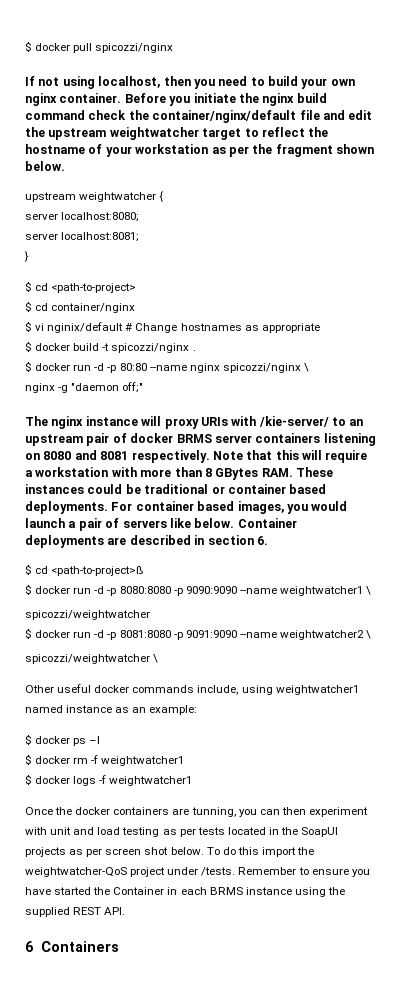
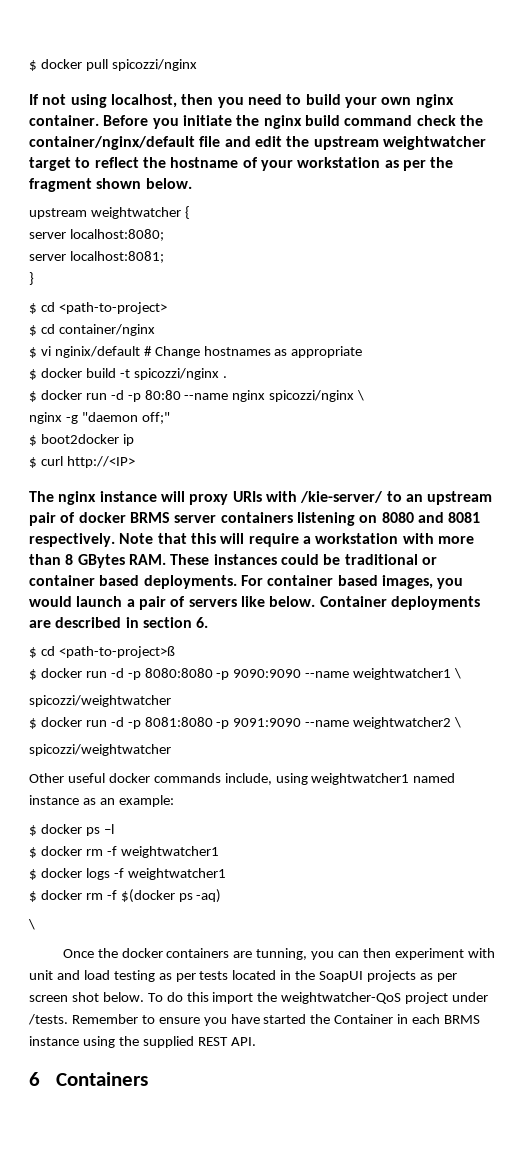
(144, 387) none -> [29,434,134,446] [29,456,135,468] // $ boot2docker ip // $ curl http://<IP>
[153,654,159,663] \ -> (171, 750) none
(193, 781) none -> [29,889,222,903] [28,919,35,930] // $ docker rm -f $(docker ps -aq) // \

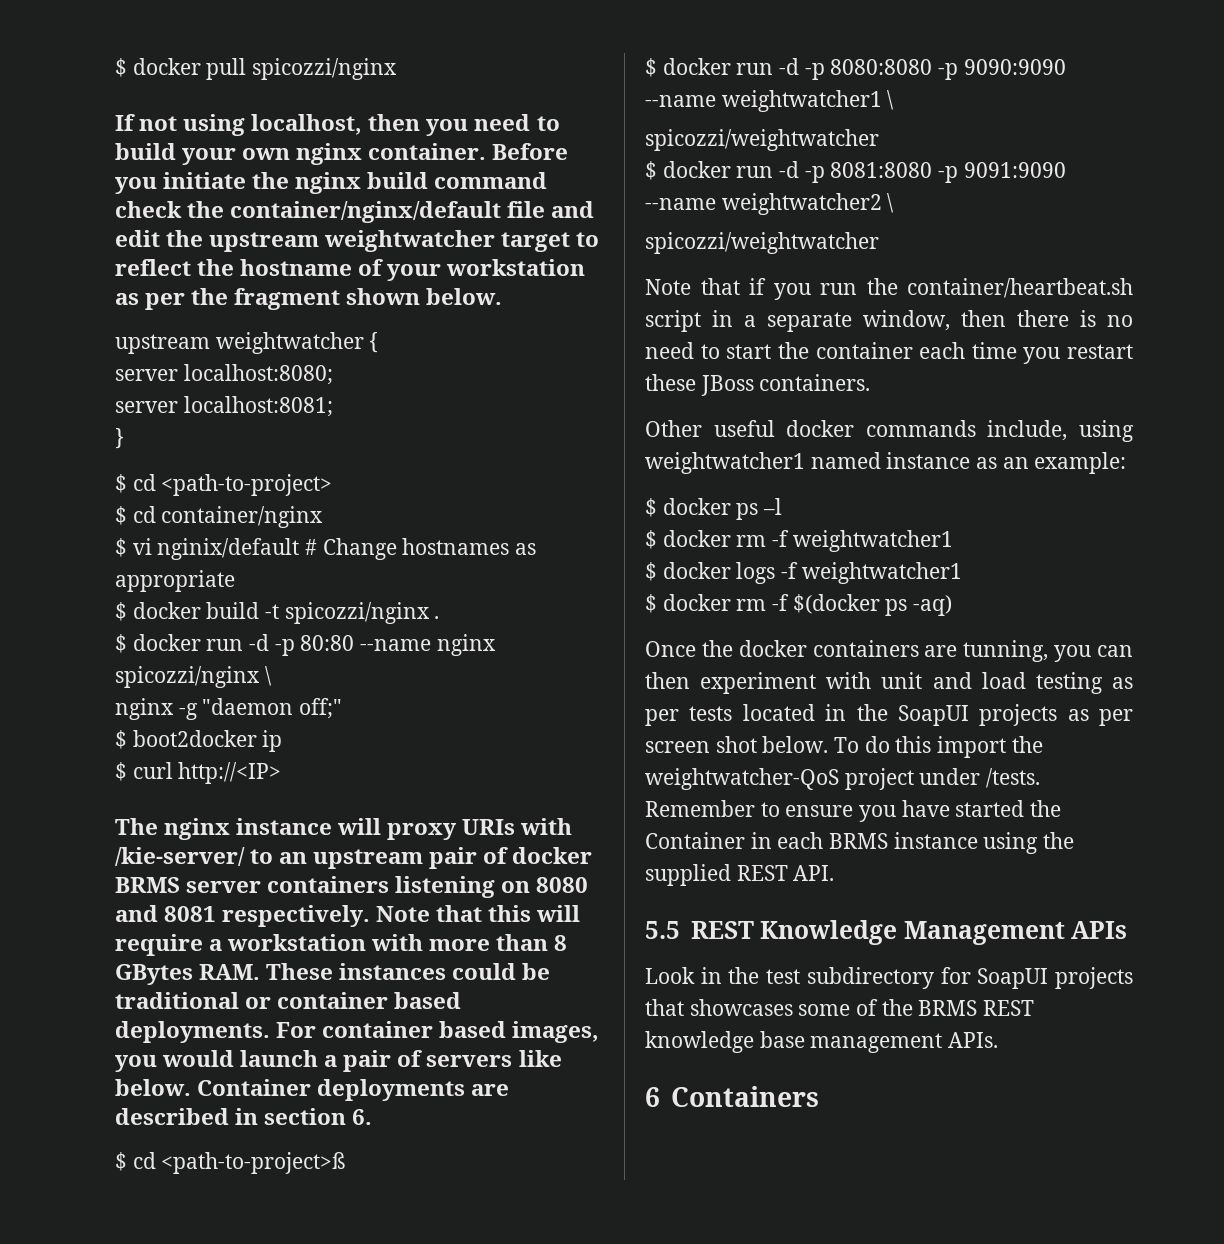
(171, 750) none -> [645,278,1133,300] [645,310,1133,332] [645,342,1133,364] [645,374,871,396] // Note that if you run the container/heartbeat.sh script in a separate window, then there is no need to start the container each time you restart these JBoss containers.
[28,919,35,930] // \ -> (953, 605) none
(256, 1041) none -> [645,920,1128,945] [645,967,1133,989] [645,999,1035,1016] [645,1031,999,1053] // 5.5 REST Knowledge Management APIs // Look in the test subdirectory for SoapUI projects that showcases some of the BRMS REST knowledge base management APIs.

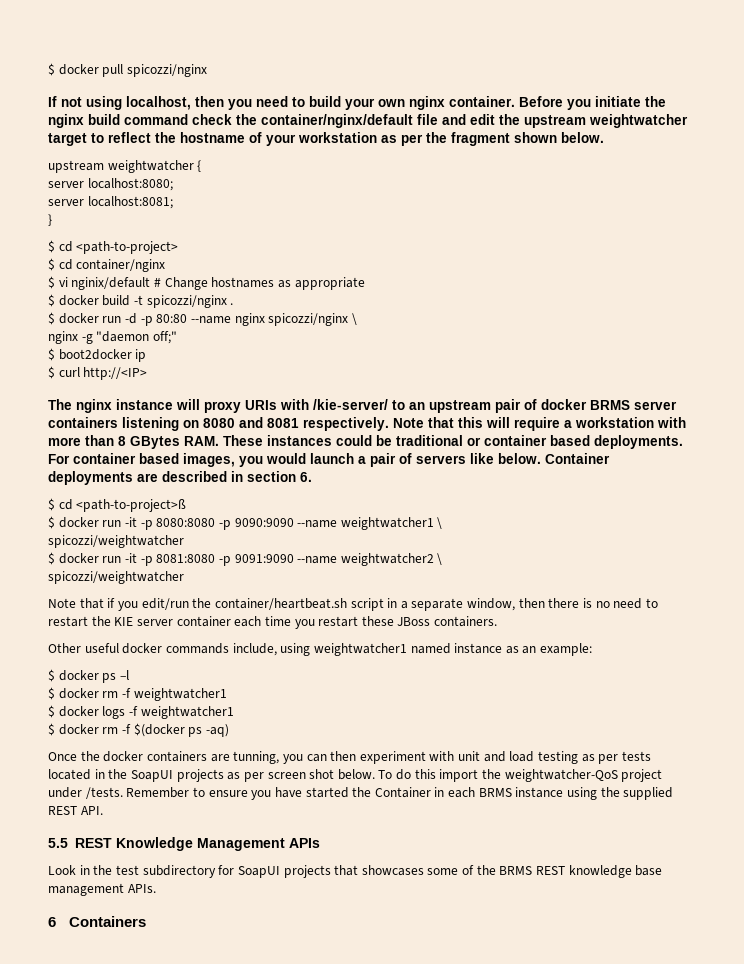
[779,58,800,75] -d -> [124,517,137,527] -it
[779,161,800,178] -d -> [124,553,137,563] -it
[820,283,857,295] run -> [141,598,189,610] edit/run
[726,342,809,359] start the -> [48,616,173,627] restart the KIE server

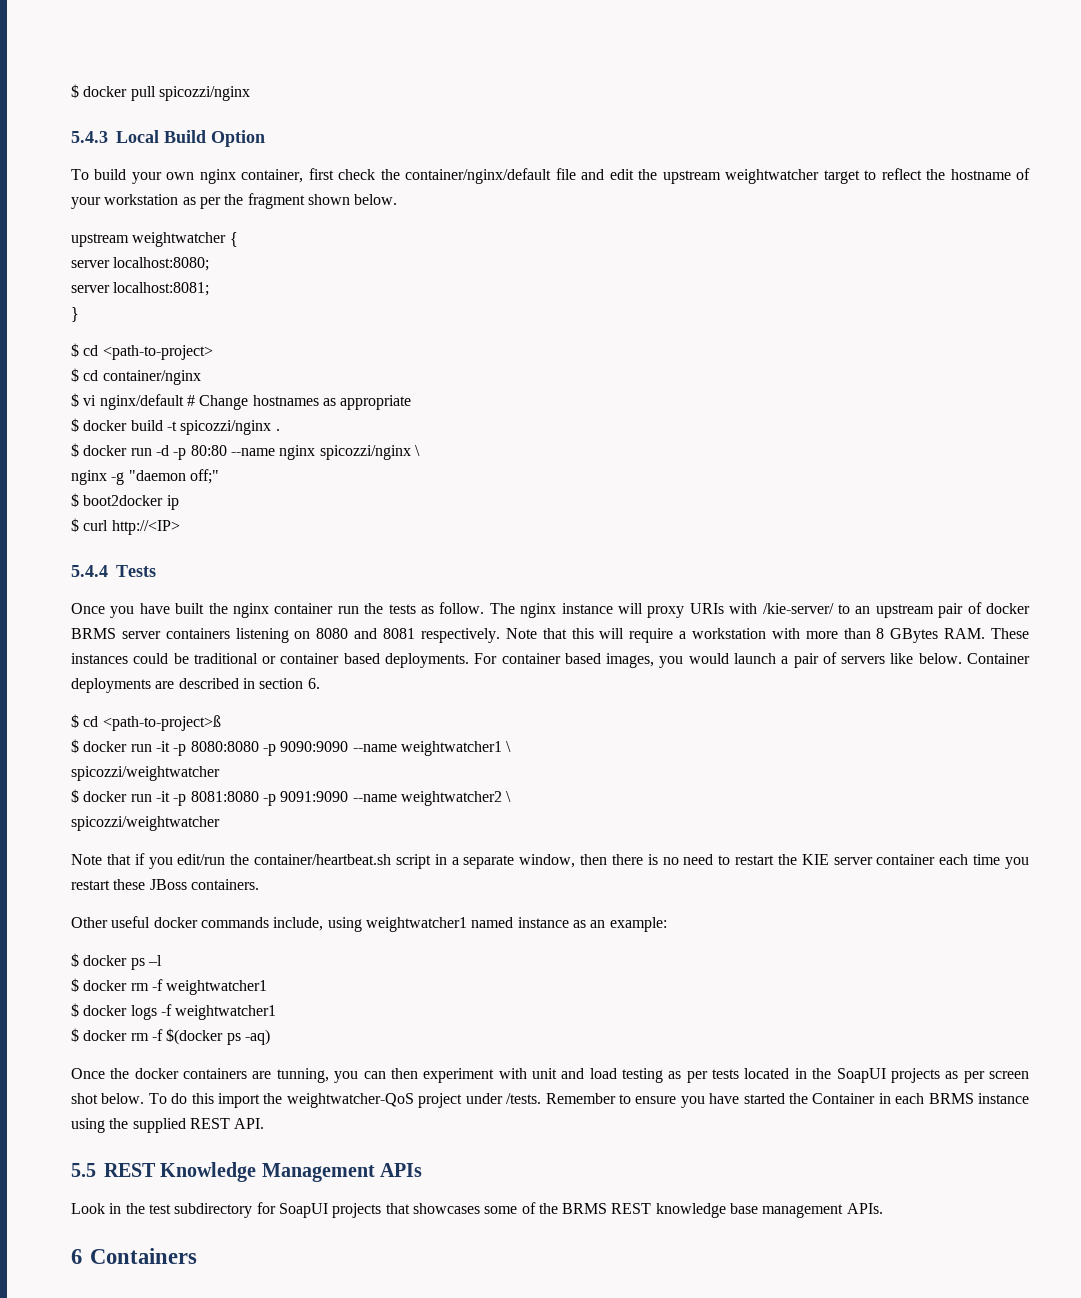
[48,96,666,110] [48,114,188,128] If not using localhost, then you need to build your own nginx container. Before you initiate the nginx build command -> [71,130,265,147] [71,168,334,184] 5.4.3 Local Build Option // To build your own nginx container, first
[71,277,151,290] nginix/default -> [99,394,184,410] nginx/default
(148, 373) none -> [71,565,156,577] [71,602,485,618] 5.4.4 Tests // Once you have built the nginx container run the tests as follow.

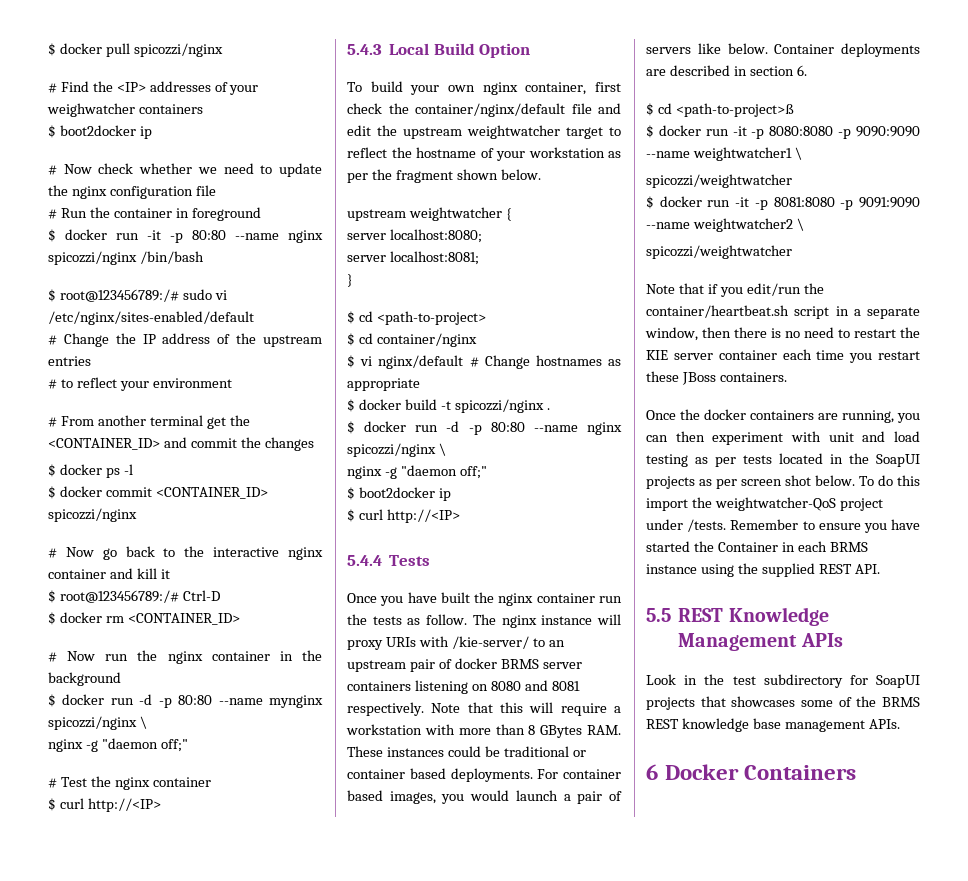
(250, 93) none -> [48,81,259,95] [47,103,203,117] [48,125,152,139] [48,163,322,177] [48,185,216,199] [48,207,261,221] [48,229,323,243] [48,251,204,265] [48,289,227,302] [48,311,254,325] [48,333,322,347] [48,356,91,366] [48,377,232,391] [48,415,250,429] [48,437,314,451] [48,464,133,478] [48,486,268,499] [48,508,137,522] [48,546,323,560] [48,568,170,579] [48,590,220,603] [48,612,240,625] [48,650,322,664] [48,672,121,686] [48,694,324,708] [48,716,147,730] [48,738,188,752] [48,776,211,790] [48,798,161,812] // # Find the <IP> addresses of your weighwatcher containers // $ boot2docker ip // # Now check whether we need to update the nginx configuration file // # Run the container in foreground // $ docker run -it -p 80:80 --name nginx spicozzi/nginx /bin/bash // $ root@123456789:/# sudo vi /etc/nginx/sites-enabled/default // # Change the IP address of the upstream entries // # to reflect your environment // # From another terminal get the <CONTAINER_ID> and commit the changes // $ docker ps -l // $ docker commit <CONTAINER_ID> spicozzi/nginx // # Now go back to the interactive nginx container and kill it // $ root@123456789:/# Ctrl-D // $ docker rm <CONTAINER_ID> // # Now run the nginx container in the background // $ docker run -d -p 80:80 --name mynginx spicozzi/nginx \ // nginx -g "daemon off;" // # Test the nginx container // $ curl http://<IP>
[71,916,667,932] [71,953,162,970] [71,978,268,995] [71,1003,277,1020] [71,1028,270,1045] // Other useful docker commands include, using weightwatcher1 named instance as an example: // $ docker ps –l // $ docker rm -f weightwatcher1 // $ docker logs -f weightwatcher1 // $ docker rm -f $(docker ps -aq) -> (787, 377) none
[276,1068,329,1083] tunning, -> [842,410,894,423] running,
(82, 1256) none -> [665,764,740,780] Docker

